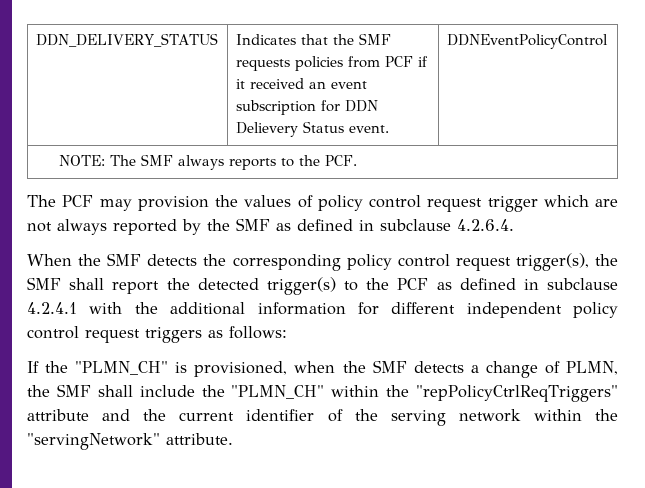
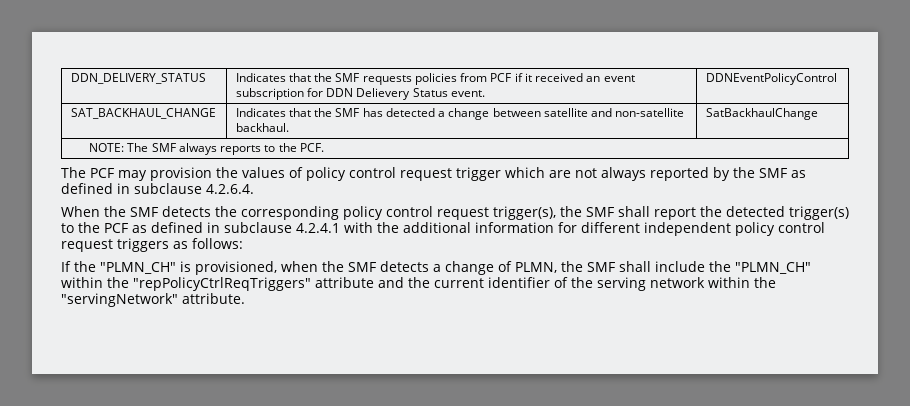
(608, 41) none -> [70,108,216,119] [235,108,685,120] [235,123,289,132] [705,108,818,120] // SAT_BACKHAUL_CHANGE | Indicates that the SMF has detected a change between satellite and non-satellite backhaul. | SatBackhaulChange

